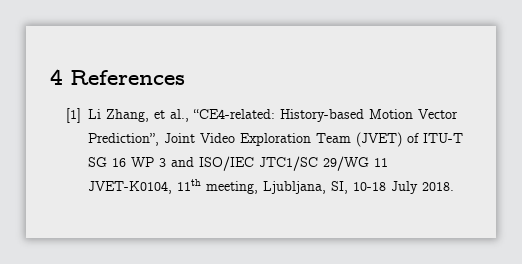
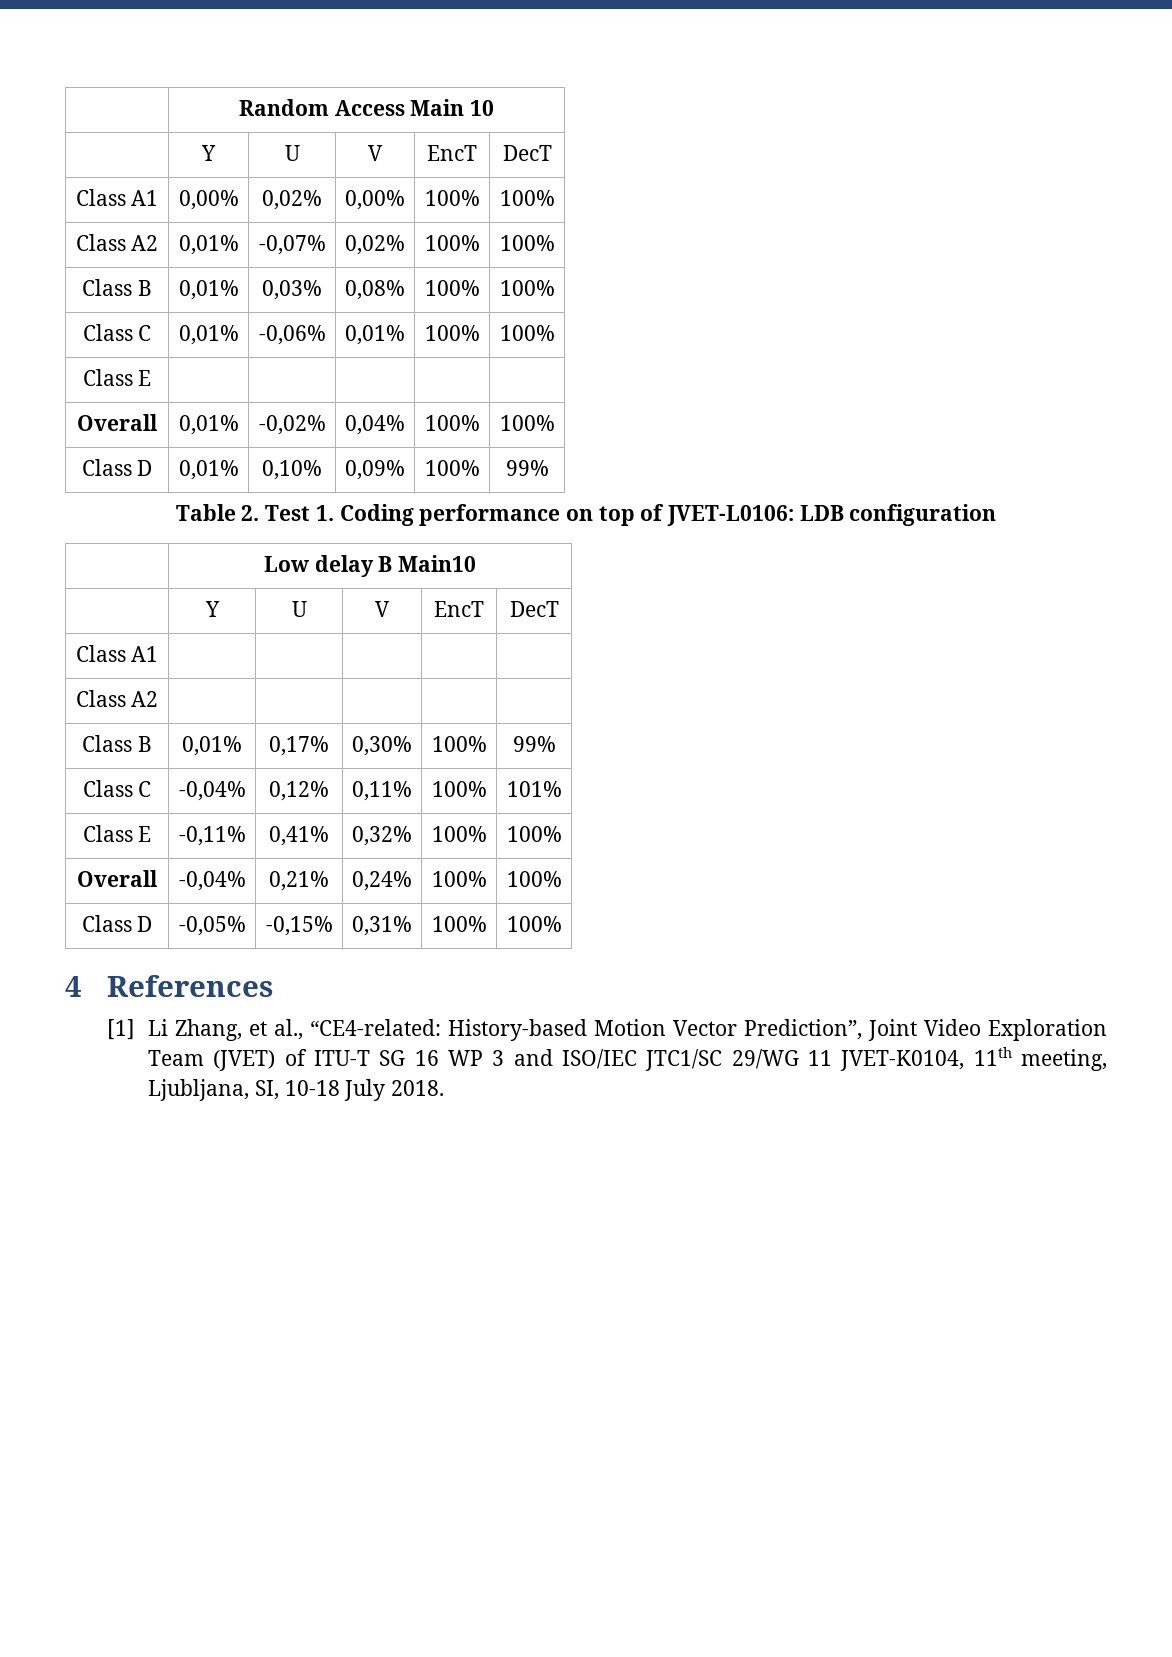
(50, 77) none -> [238,99,495,116] [201,145,216,161] [284,145,300,161] [368,145,383,161] [427,145,477,161] [502,145,552,161] [75,189,159,206] [178,190,239,210] [262,190,322,210] [345,190,405,210] [424,190,480,206] [499,190,555,206] [75,234,159,251] [178,235,239,255] [258,235,326,255] [345,235,405,255] [424,235,480,251] [499,235,555,251] [82,279,152,296] [178,280,239,300] [262,280,322,300] [345,280,405,300] [424,280,480,296] [499,280,555,296] [82,324,152,341] [178,325,239,345] [258,325,326,345] [345,325,405,345] [424,325,480,341] [499,325,555,341] [82,369,152,386] [77,414,158,431] [178,415,239,435] [258,415,326,435] [345,415,405,435] [424,415,480,431] [499,415,555,431] [81,459,153,476] [178,460,239,480] [262,460,322,480] [345,460,405,480] [424,460,480,476] [505,460,549,476] [175,504,997,526] [263,555,477,577] [204,601,220,617] [291,601,307,617] [375,601,390,617] [434,601,484,617] [509,601,559,617] [75,645,159,662] [75,690,159,707] [82,735,152,752] [182,736,242,756] [269,736,329,756] [352,736,412,756] [431,736,487,752] [512,736,556,752] [82,780,152,797] [178,781,246,801] [269,781,329,801] [352,781,412,801] [431,781,487,797] [506,781,562,797] [82,825,152,842] [178,826,246,846] [269,826,329,846] [352,826,412,846] [431,826,487,842] [506,826,562,842] [77,870,158,887] [178,871,246,891] [269,871,329,891] [352,871,412,891] [431,871,487,887] [506,871,562,887] [81,915,153,932] [178,916,246,936] [265,916,333,936] [352,916,412,936] [431,916,487,932] [506,916,562,932] | Random Access Main 10 // | Y | U | V | EncT | DecT // Class A1 | 0,00% | 0,02% | 0,00% | 100% | 100% // Class A2 | 0,01% | -0,07% | 0,02% | 100% | 100% // Class B | 0,01% | 0,03% | 0,08% | 100% | 100% // Class C | 0,01% | -0,06% | 0,01% | 100% | 100% // Class E | | | | | // Overall | 0,01% | -0,02% | 0,04% | 100% | 100% // Class D | 0,01% | 0,10% | 0,09% | 100% | 99% // Table 2. Test 1. Coding performance on top of JVET-L0106: LDB configuration // | Low delay B Main10 // | Y | U | V | EncT | DecT // Class A1 | | | | | // Class A2 | | | | | // Class B | 0,01% | 0,17% | 0,30% | 100% | 99% // Class C | -0,04% | 0,12% | 0,11% | 100% | 101% // Class E | -0,11% | 0,41% | 0,32% | 100% | 100% // Overall | -0,04% | 0,21% | 0,24% | 100% | 100% // Class D | -0,05% | -0,15% | 0,31% | 100% | 100% //

